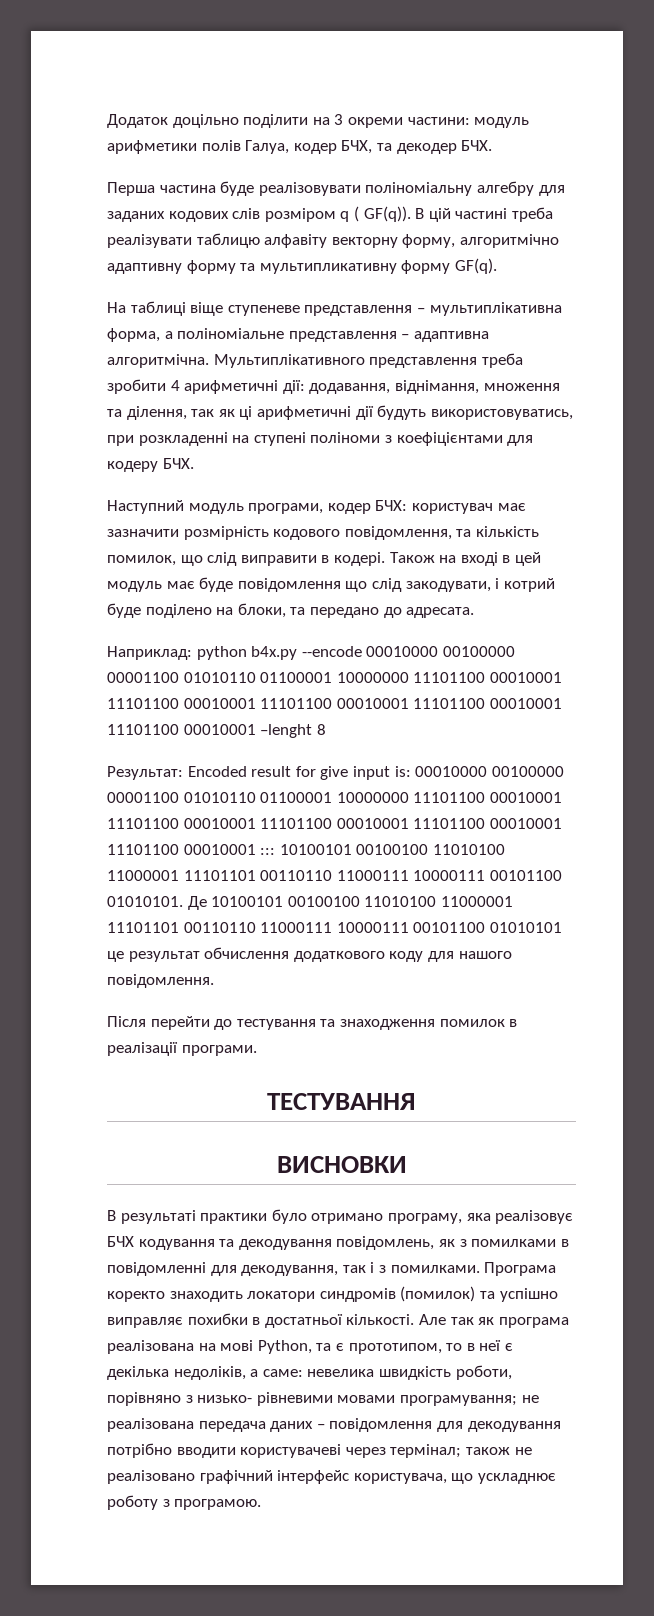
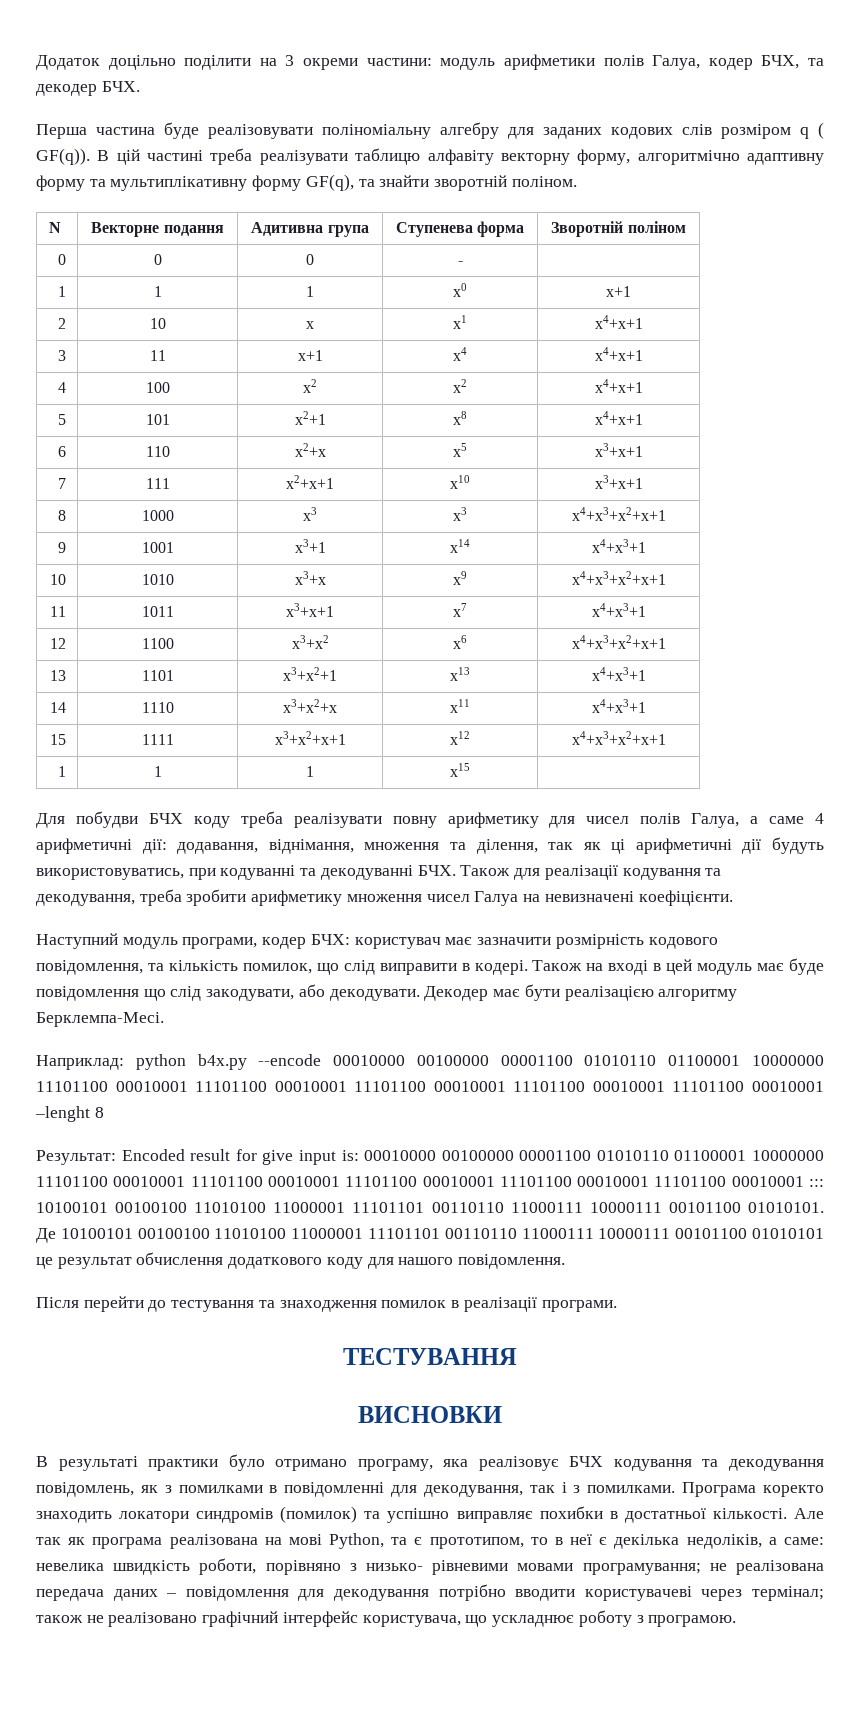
[259,258,497,274] [107,301,562,316] [107,328,489,342] [107,353,523,368] [107,379,166,394] мультипликативну форму GF(q). // На таблиці віще ступеневе представлення – мультиплікативна форма, а поліноміальне представлення – адаптивна алгоритмічна. Мультиплікативного представлення треба зробити -> [110,174,577,191] [48,222,61,233] [91,222,224,237] [251,222,369,237] [395,221,525,237] [551,221,686,237] [57,254,66,265] [153,254,162,265] [306,254,314,265] [457,261,463,265] [57,286,66,297] [153,286,162,297] [306,286,314,297] [453,283,467,297] [606,286,631,297] [57,318,66,329] [149,318,166,329] [306,321,314,329] [453,315,467,329] [594,315,643,329] [57,350,66,361] [149,350,166,361] [297,350,323,361] [453,347,467,361] [594,347,643,361] [57,382,66,393] [145,382,170,393] [303,379,317,393] [453,379,467,393] [594,379,643,393] [57,414,66,425] [145,414,170,425] [294,411,326,425] [453,411,467,425] [594,411,643,425] [57,446,66,457] [145,446,170,457] [294,443,326,457] [453,443,467,457] [594,443,643,457] [57,478,66,489] [145,478,170,489] [286,475,334,489] [450,475,470,489] [594,475,643,489] [57,510,66,521] [141,510,174,521] [303,507,317,521] [453,507,467,521] [571,507,666,521] [57,542,66,553] [141,542,174,553] [294,539,326,553] [450,539,470,553] [591,539,646,553] [49,574,66,585] [141,574,174,585] [294,571,326,585] [453,571,467,585] [571,571,666,585] [49,606,66,617] [141,606,174,617] [286,603,334,617] [453,603,467,617] [591,603,646,617] [49,638,66,649] [141,638,174,649] [291,635,329,649] [453,635,467,649] [571,635,666,649] [49,670,66,681] [141,670,174,681] [283,667,337,681] [450,667,470,681] [591,667,646,681] [49,702,66,713] [141,702,174,713] [283,699,337,713] [450,699,470,713] [591,699,646,713] [49,734,66,745] [141,734,174,745] [274,731,346,745] [450,731,470,745] [571,731,666,745] [57,766,66,777] [153,766,162,777] [306,766,314,777] [450,763,470,777] [36,811,805,828] мультиплікативну форму GF(q), та знайти зворотній поліном. // N | Векторне подання | Адитивна група | Ступенева форма | Зворотній поліном // 0 | 0 | 0 | - | // 1 | 1 | 1 | x0 | x+1 // 2 | 10 | x | x1 | x4+x+1 // 3 | 11 | x+1 | x4 | x4+x+1 // 4 | 100 | x2 | x2 | x4+x+1 // 5 | 101 | x2+1 | x8 | x4+x+1 // 6 | 110 | x2+x | x5 | x3+x+1 // 7 | 111 | x2+x+1 | x10 | x3+x+1 // 8 | 1000 | x3 | x3 | x4+x3+x2+x+1 // 9 | 1001 | x3+1 | x14 | x4+x3+1 // 10 | 1010 | x3+x | x9 | x4+x3+x2+x+1 // 11 | 1011 | x3+x+1 | x7 | x4+x3+1 // 12 | 1100 | x3+x2 | x6 | x4+x3+x2+x+1 // 13 | 1101 | x3+x2+1 | x13 | x4+x3+1 // 14 | 1110 | x3+x2+x | x11 | x4+x3+1 // 15 | 1111 | x3+x2+x+1 | x12 | x4+x3+x2+x+1 // 1 | 1 | 1 | x15 | // Для побудви БЧХ коду треба реалізувати повну арифметику для чисел полів Галуа, а саме
[138,432,534,446] [107,458,194,472] розкладенні на ступені поліноми з коефіцієнтами для кодеру БЧХ. -> [220,865,722,880] [36,889,733,906] кодуванні та декодуванні БЧХ. Також для реалізації кодування та декодування, треба зробити арифметику множення чисел Галуа на невизначені коефіцієнти.
[495,578,555,592] [107,603,475,618] і котрий буде поділено на блоки, та передано до адресата. -> [298,984,738,1001] [36,1012,164,1027] або декодувати. Декодер має бути реалізацією алгоритму Берклемпа-Месі.

